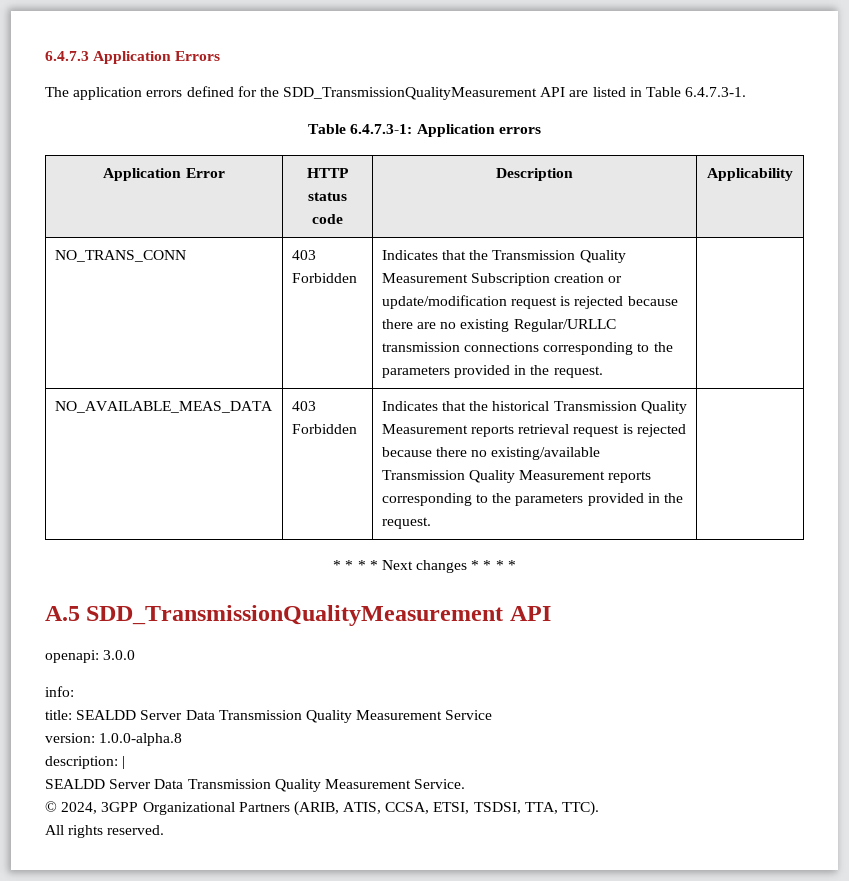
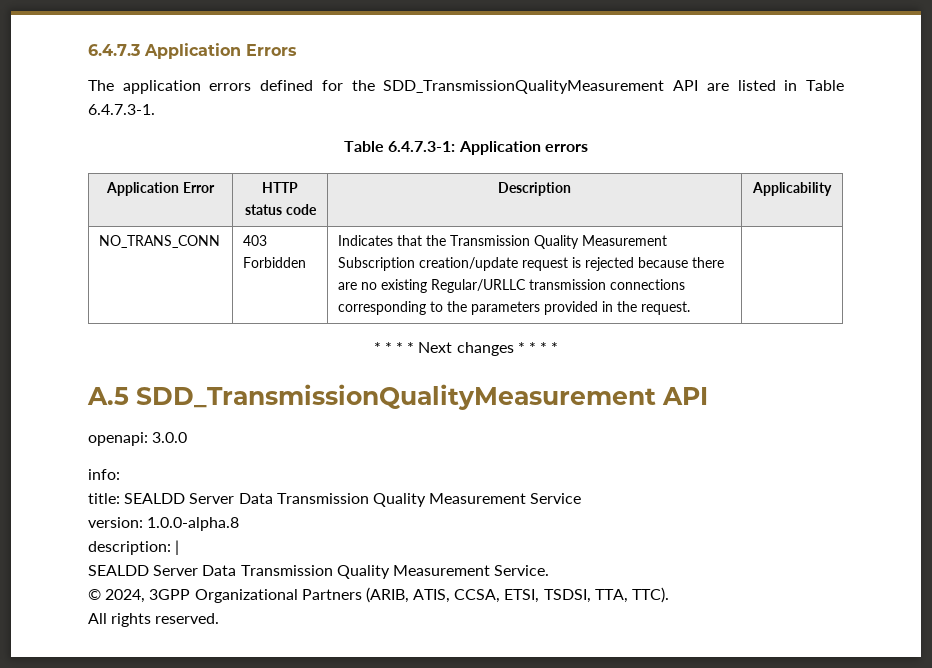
[554,273,623,283] [381,295,507,309] creation or update/modification -> [419,257,519,271] creation/update
[54,401,273,413] [291,401,316,411] [291,424,357,434] [381,401,687,414] [381,424,686,437] [381,447,601,460] [381,470,652,483] [381,493,683,506] [381,517,431,529] // NO_AVAILABLE_MEAS_DATA | 403 Forbidden | Indicates that the historical Transmission Quality Measurement reports retrieval request is rejected because there no existing/available Transmission Quality Measurement reports corresponding to the parameters provided in the request. | -> (691, 308) none

